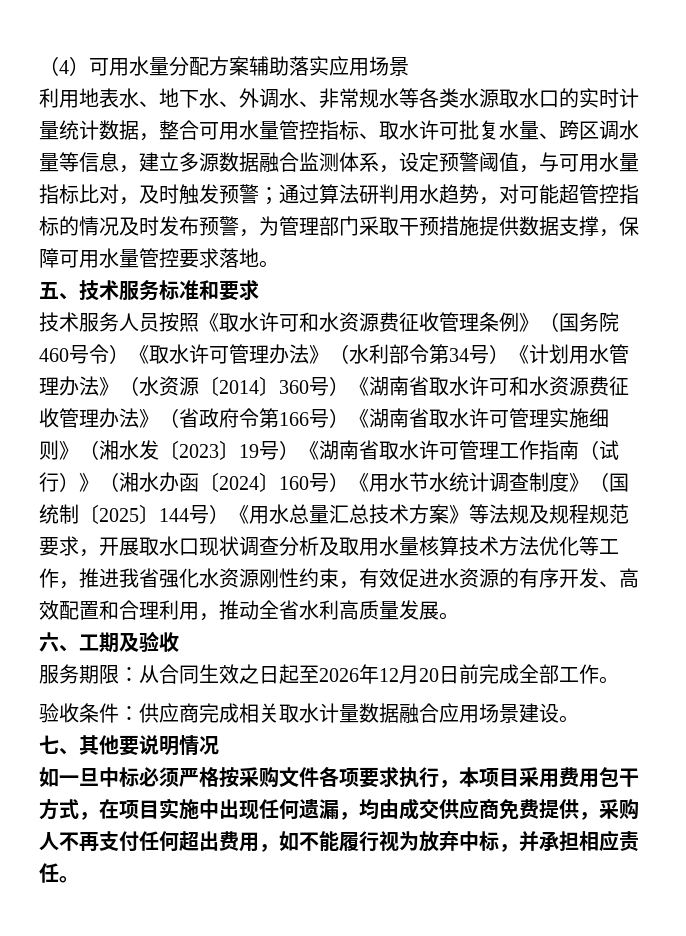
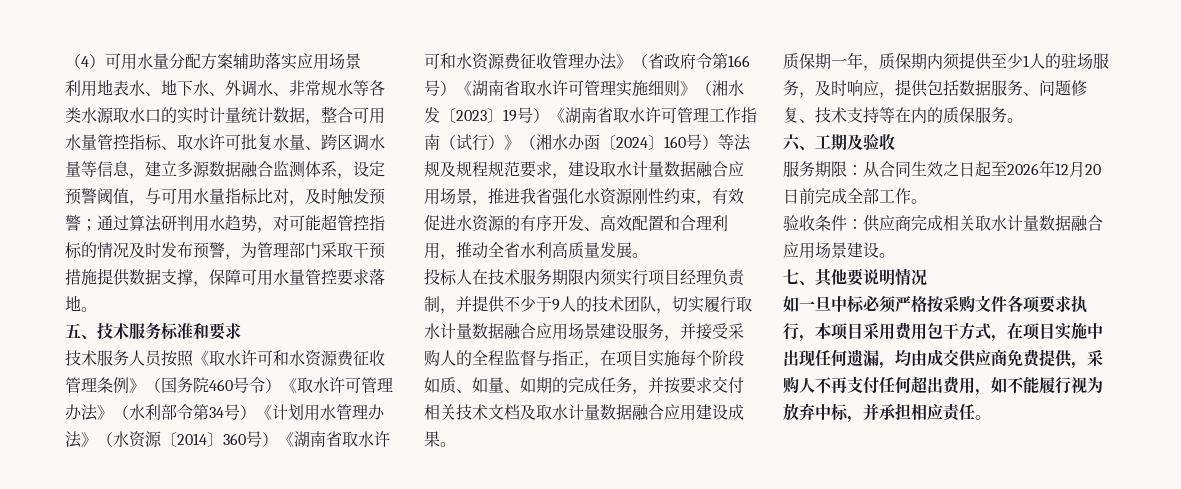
[349,472,629,492] [39,504,469,524] 《用水节水统计调查制度》（国统制〔2025〕144号）《用水总量汇总技术方案》 -> (718, 142) none
[99,536,619,556] [39,568,59,588] 开展取水口现状调查分析及取用水量核算技术方法优化等工作 -> [568,161,744,178] [424,188,472,205] 建设取水计量数据融合应用场景
(459, 616) none -> [424,268,745,286] [424,295,752,314] [424,323,744,341] [424,349,744,368] [424,376,744,395] [424,404,744,421] [424,431,456,447] [783,52,1109,71] [783,79,1087,98] [783,107,1023,124] // 投标人在技术服务期限内须实行项目经理负责制，并提供不少于9人的技术团队，切实履行取水计量数据融合应用场景建设服务，并接受采购人的全程监督与指正，在项目实施每个阶段如质、如量、如期的完成任务，并按要求交付相关技术文档及取水计量数据融合应用建设成果。 // 质保期一年，质保期内须提供至少1人的驻场服务，及时响应，提供包括数据服务、问题修复、技术支持等在内的质保服务。

